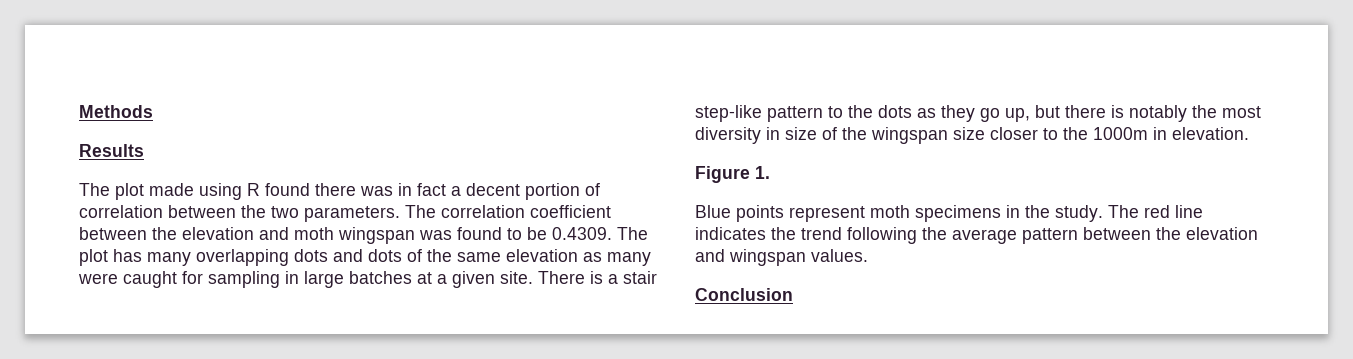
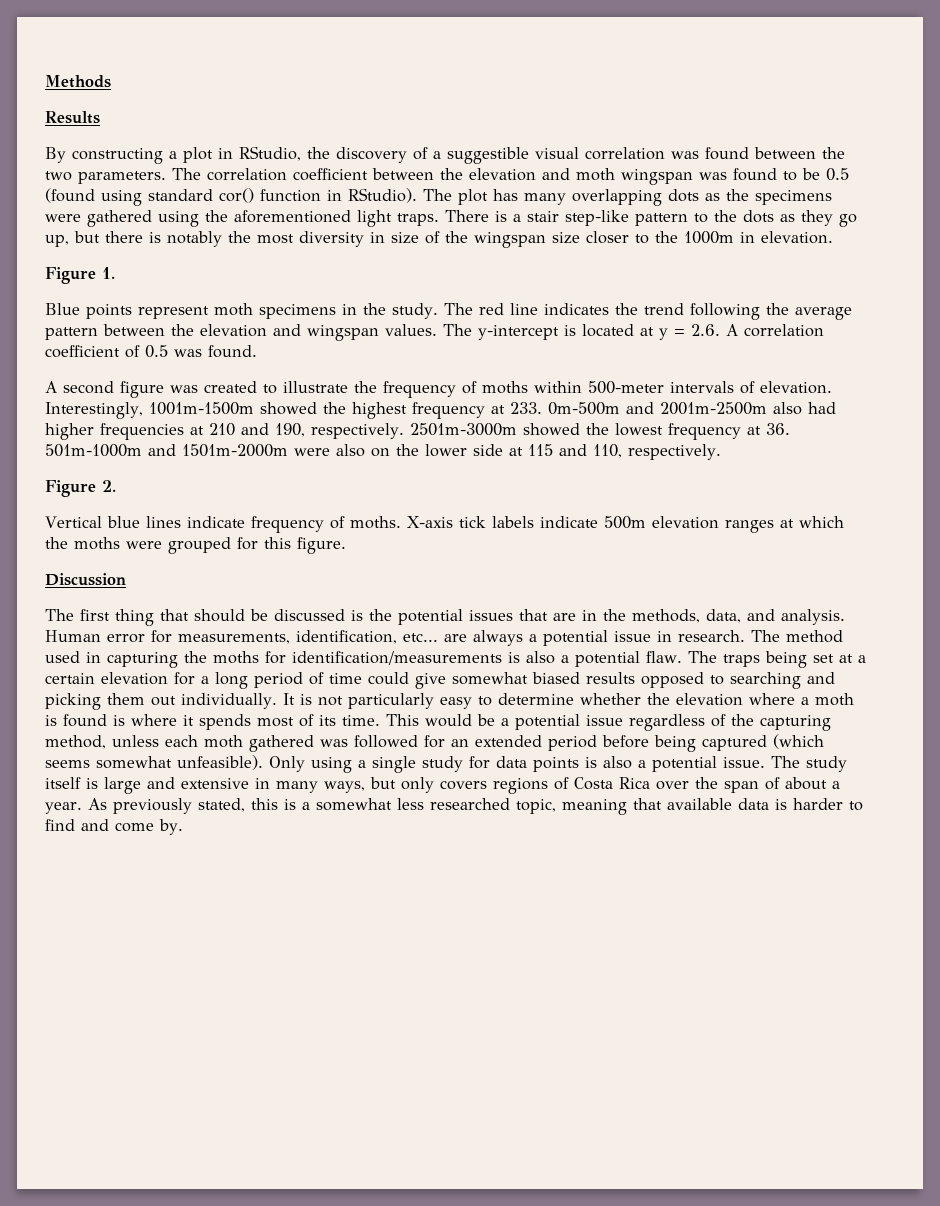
[79,183,600,200] [79,205,163,218] The plot made using R found there was in fact a decent portion of correlation -> [45,146,749,164] By constructing a plot in RStudio, the discovery of a suggestible visual correlation was found
[552,227,612,240] 0.4309. -> [826,168,849,181] [45,188,417,206] 0.5 (found using standard cor() function in RStudio).
[333,249,651,266] [78,271,533,288] and dots of the same elevation as many were caught for sampling in large batches at a given site. -> [705,189,832,205] [45,210,439,227] as the specimens were gathered using the aforementioned light traps.
[695,288,793,301] // Conclusion -> [443,324,824,340] [45,345,257,358] [45,381,832,398] [45,402,836,419] [45,423,790,440] [45,444,721,460] [45,480,116,497] [45,516,844,533] [45,537,346,554] [45,573,126,586] [45,609,845,626] [45,630,843,646] [45,651,866,668] [45,672,835,689] [45,693,854,710] [45,714,831,731] [45,734,824,752] [45,755,847,773] [45,777,840,794] [45,798,863,815] [45,819,183,835] The y-intercept is located at y = 2.6. A correlation coefficient of 0.5 was found. // A second figure was created to illustrate the frequency of moths within 500-meter intervals of elevation. Interestingly, 1001m-1500m showed the highest frequency at 233. 0m-500m and 2001m-2500m also had higher frequencies at 210 and 190, respectively. 2501m-3000m showed the lowest frequency at 36. 501m-1000m and 1501m-2000m were also on the lower side at 115 and 110, respectively. // Figure 2. // Vertical blue lines indicate frequency of moths. X-axis tick labels indicate 500m elevation ranges at which the moths were grouped for this figure. // Discussion // The first thing that should be discussed is the potential issues that are in the methods, data, and analysis. Human error for measurements, identification, etc... are always a potential issue in research. The method used in capturing the moths for identification/measurements is also a potential flaw. The traps being set at a certain elevation for a long period of time could give somewhat biased results opposed to searching and picking them out individually. It is not particularly easy to determine whether the elevation where a moth is found is where it spends most of its time. This would be a potential issue regardless of the capturing method, unless each moth gathered was followed for an extended period before being captured (which seems somewhat unfeasible). Only using a single study for data points is also a potential issue. The study itself is large and extensive in many ways, but only covers regions of Costa Rica over the span of about a year. As previously stated, this is a somewhat less researched topic, meaning that available data is harder to find and come by.

